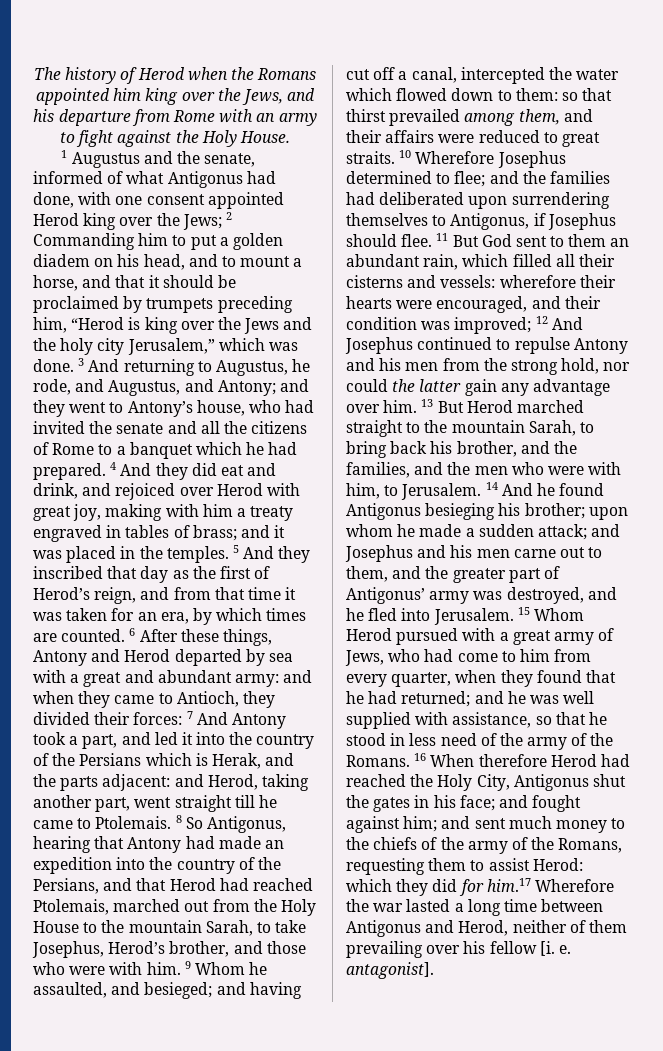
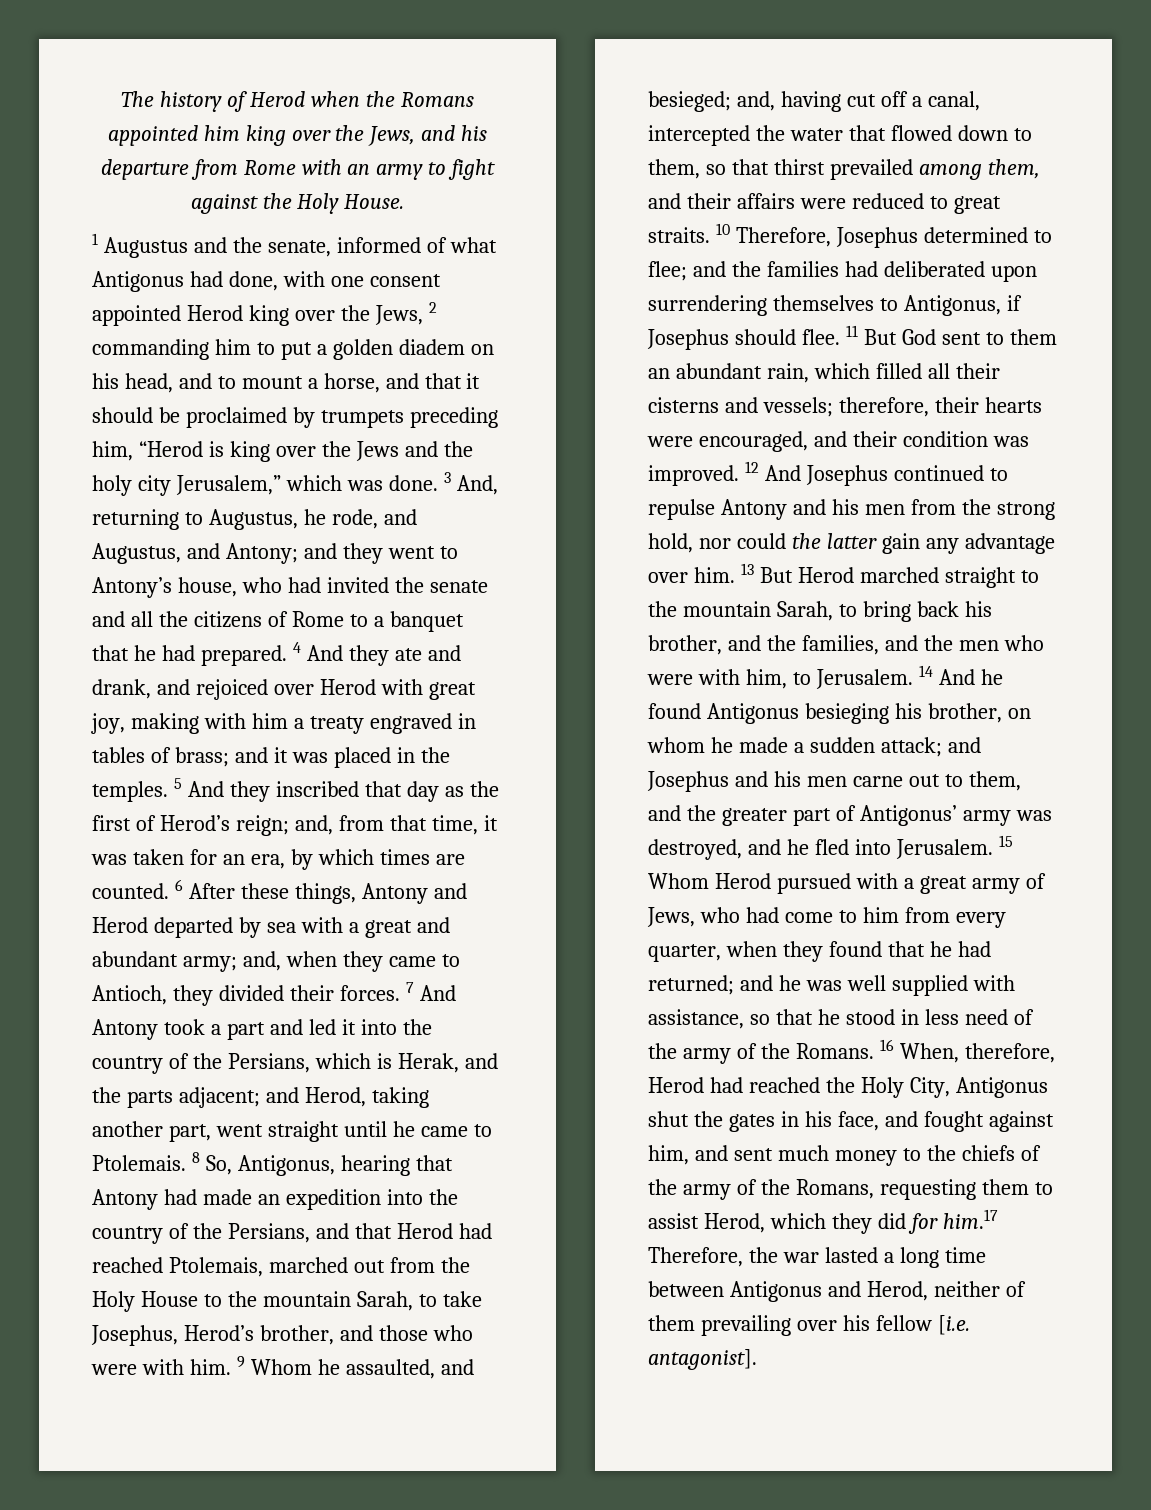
[182,212,232,230] [33,233,135,250] Jews; 2 Commanding -> [374,302,437,325] [92,339,209,360] Jews, 2 commanding
[88,359,120,372] And -> [456,475,498,495] And,
[195,442,242,455] which -> [92,645,129,661] that
[191,463,277,476] [33,483,78,499] did eat and drink, -> [394,645,461,661] [92,679,151,699] ate and drank,
[94,587,170,604] reign, and -> [235,815,333,836] reign; and,
[247,587,281,600] time -> [431,815,478,835] time,
[234,670,313,687] army: and -> [182,951,281,972] army; and,
[133,712,183,725] forces: -> [339,985,400,1001] forces.
[82,734,118,749] part, -> [226,1022,265,1040] part
[79,753,142,766] Persians -> [227,1053,310,1073] Persians,
[102,774,171,791] adjacent: -> [178,1087,260,1108] adjacent;
[234,795,255,808] till -> [343,1121,387,1137] until
[185,817,203,829] So -> [205,1155,232,1175] So,
[216,982,246,995] and -> [736,91,775,111] and,
[346,88,392,101] which -> [848,125,886,141] that
[515,88,558,101] them: -> [648,159,700,179] them,
[415,151,495,164] Wherefore -> [735,227,831,247] Therefore,
[440,275,576,288] vessels: wherefore -> [762,397,929,417] vessels; therefore,
[454,317,532,334] improved; -> [648,465,739,486] improved.
[524,503,628,520] brother; upon -> [927,703,1031,723] brother, on
[430,754,547,767] When therefore -> [899,1043,1055,1063] When, therefore,
[459,795,495,811] face; -> [837,1111,879,1131] face,
[403,816,438,832] him; -> [648,1145,689,1165] him,
[532,858,583,871] Herod: -> [703,1213,765,1233] Herod,
[534,879,614,892] Wherefore -> [648,1247,743,1267] Therefore,
[539,941,571,956] [i. e. -> [937,1315,970,1335] [i.e.

